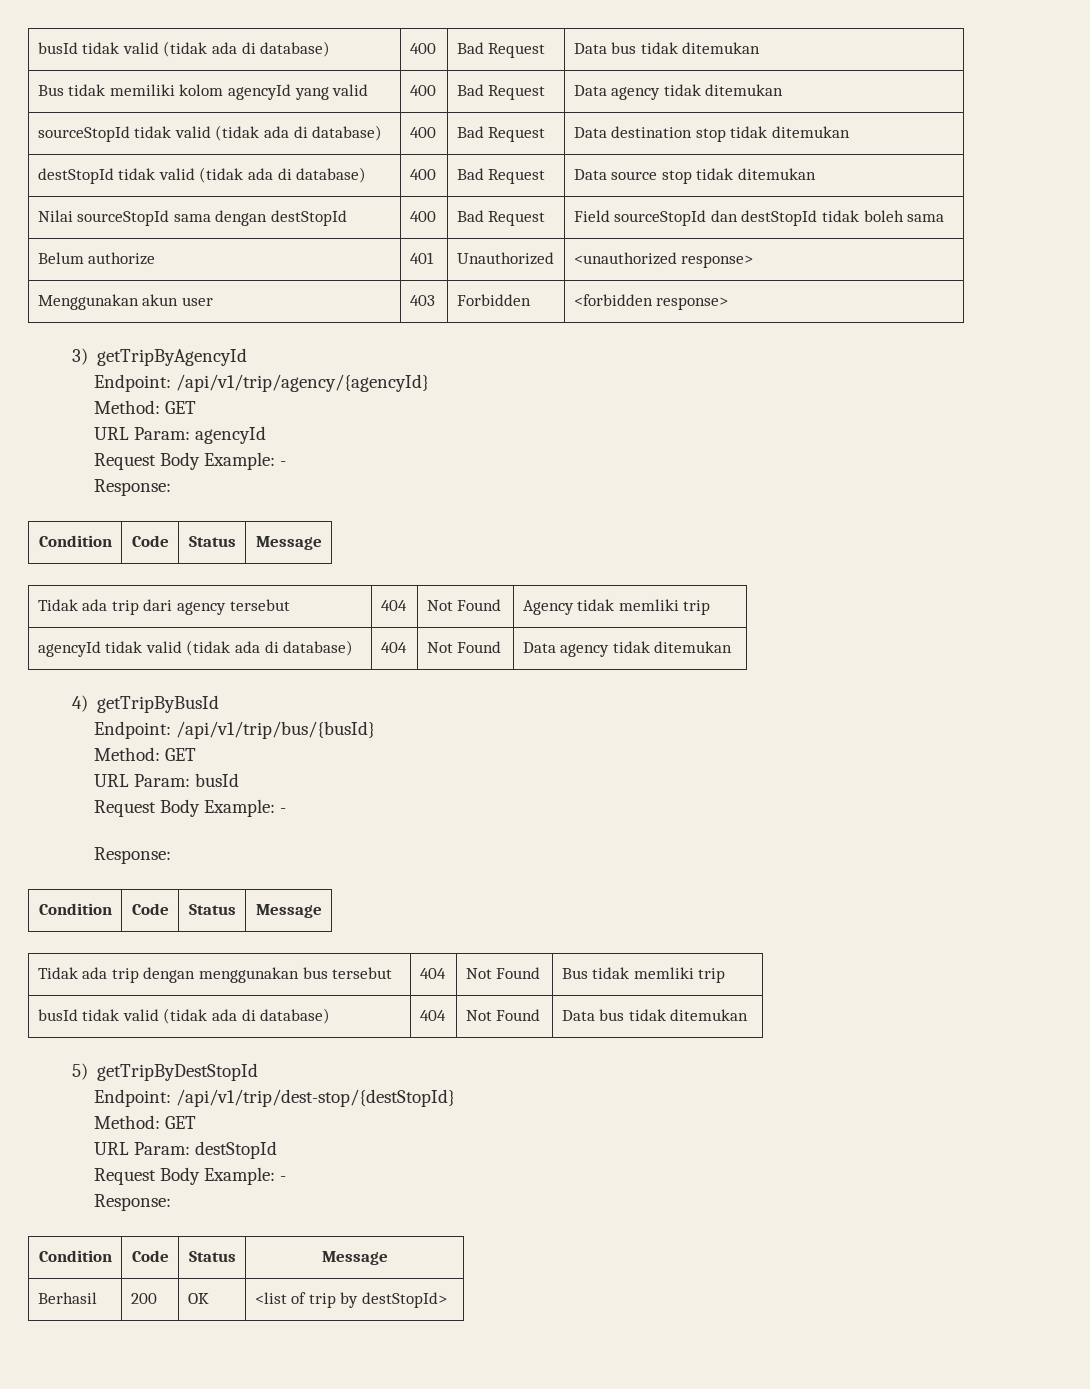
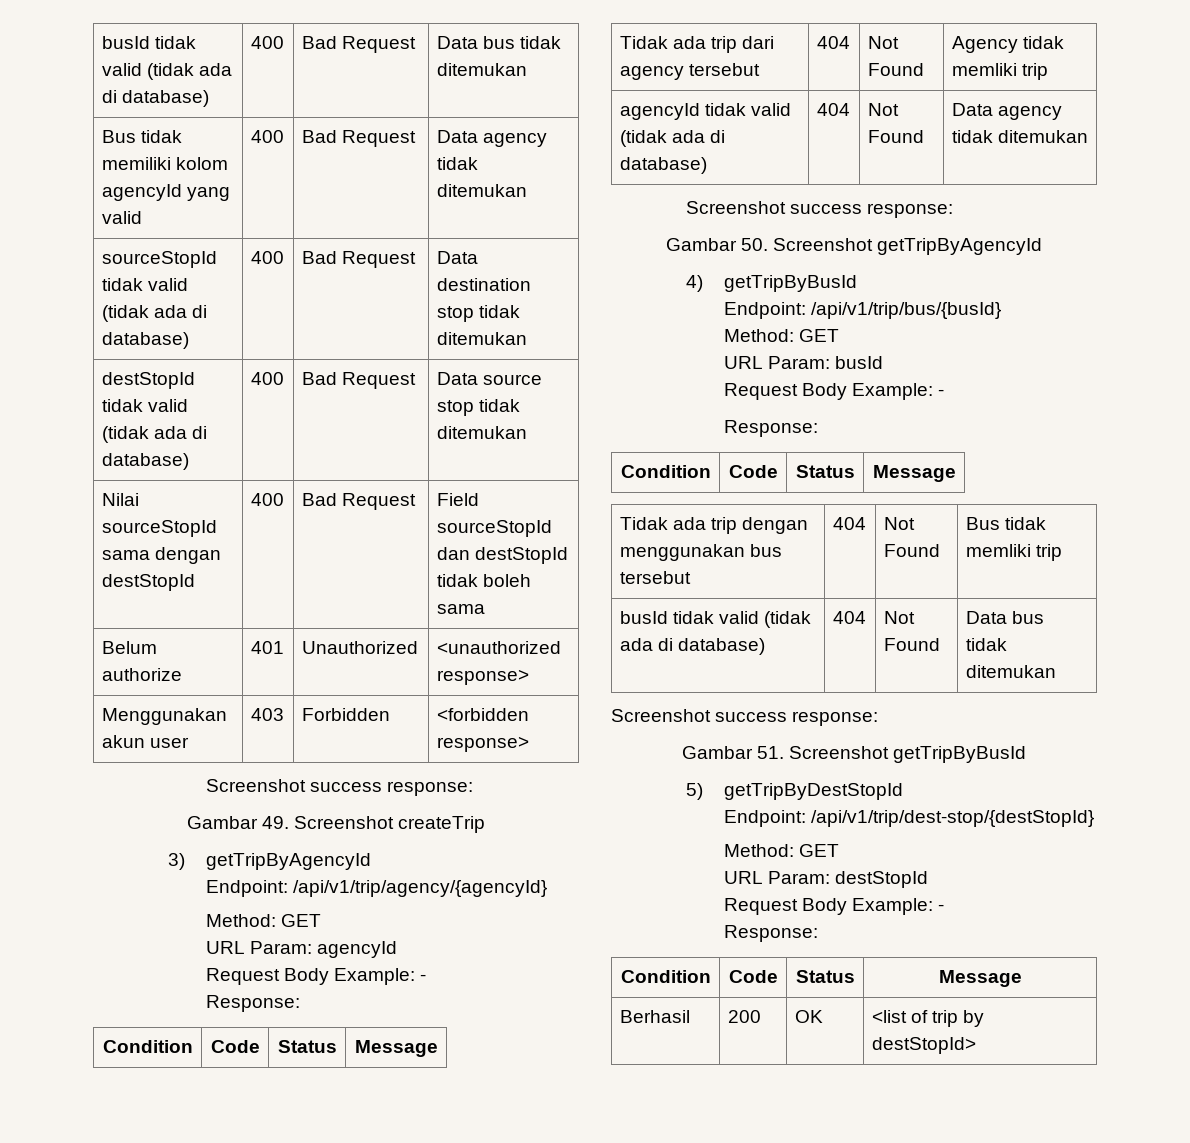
(729, 303) none -> [205,779,474,796] [186,816,486,833] // Screenshot success response: // Gambar 49. Screenshot createTrip
(733, 647) none -> [686,201,954,218] [665,238,1043,255] // Screenshot success response: // Gambar 50. Screenshot getTripByAgencyId
(749, 1015) none -> [611,709,879,726] [681,746,1027,763] // Screenshot success response: // Gambar 51. Screenshot getTripByBusId

